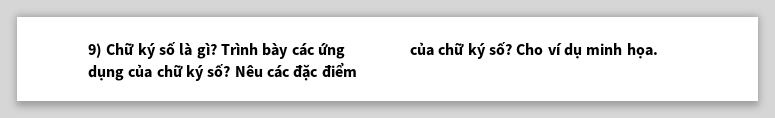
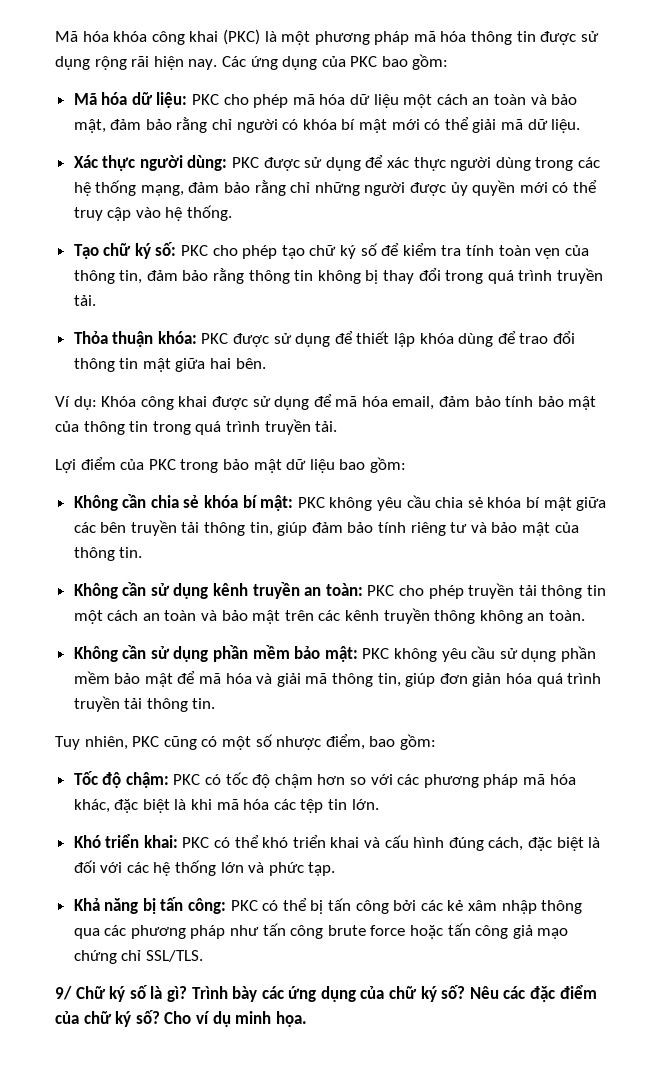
[88,43,102,58] 9) -> [55,29,599,45] [55,54,449,70] [73,92,578,108] [73,117,581,133] [73,155,600,171] [73,180,597,196] [73,205,233,221] [73,242,589,259] [73,268,603,284] [73,295,96,306] [73,331,575,347] [73,358,266,372] [55,394,597,410] [55,419,338,435] [55,457,406,473] [73,494,607,511] [73,520,579,536] [73,547,143,561] [73,582,606,599] [73,608,585,624] [73,645,596,662] [73,671,602,687] [73,696,216,712] [55,734,436,750] [73,771,576,788] [73,799,379,813] [73,834,601,851] [73,860,336,876] [73,897,583,914] [73,923,569,939] [73,950,203,964] [55,986,72,1000] Mã hóa khóa công khai (PKC) là một phương pháp mã hóa thông tin được sử dụng rộng rãi hiện nay. Các ứng dụng của PKC bao gồm: // Mã hóa dữ liệu: PKC cho phép mã hóa dữ liệu một cách an toàn và bảo mật, đảm bảo rằng chỉ người có khóa bí mật mới có thể giải mã dữ liệu. // Xác thực người dùng: PKC được sử dụng để xác thực người dùng trong các hệ thống mạng, đảm bảo rằng chỉ những người được ủy quyền mới có thể truy cập vào hệ thống. // Tạo chữ ký số: PKC cho phép tạo chữ ký số để kiểm tra tính toàn vẹn của thông tin, đảm bảo rằng thông tin không bị thay đổi trong quá trình truyền tải. // Thỏa thuận khóa: PKC được sử dụng để thiết lập khóa dùng để trao đổi thông tin mật giữa hai bên. // Ví dụ: Khóa công khai được sử dụng để mã hóa email, đảm bảo tính bảo mật của thông tin trong quá trình truyền tải. // Lợi điểm của PKC trong bảo mật dữ liệu bao gồm: // Không cần chia sẻ khóa bí mật: PKC không yêu cầu chia sẻ khóa bí mật giữa các bên truyền tải thông tin, giúp đảm bảo tính riêng tư và bảo mật của thông tin. // Không cần sử dụng kênh truyền an toàn: PKC cho phép truyền tải thông tin một cách an toàn và bảo mật trên các kênh truyền thông không an toàn. // Không cần sử dụng phần mềm bảo mật: PKC không yêu cầu sử dụng phần mềm bảo mật để mã hóa và giải mã thông tin, giúp đơn giản hóa quá trình truyền tải thông tin. // Tuy nhiên, PKC cũng có một số nhược điểm, bao gồm: // Tốc độ chậm: PKC có tốc độ chậm hơn so với các phương pháp mã hóa khác, đặc biệt là khi mã hóa các tệp tin lớn. // Khó triển khai: PKC có thể khó triển khai và cấu hình đúng cách, đặc biệt là đối với các hệ thống lớn và phức tạp. // Khả năng bị tấn công: PKC có thể bị tấn công bởi các kẻ xâm nhập thông qua các phương pháp như tấn công brute force hoặc tấn công giả mạo chứng chỉ SSL/TLS. // 9/

